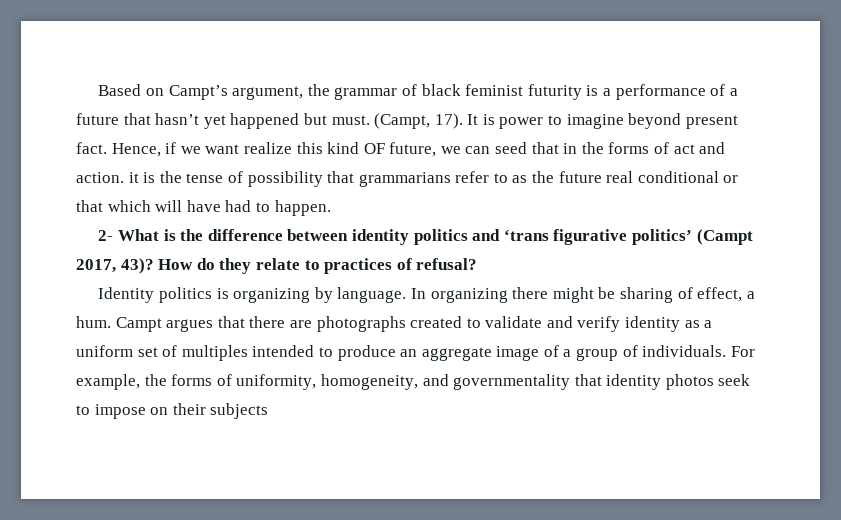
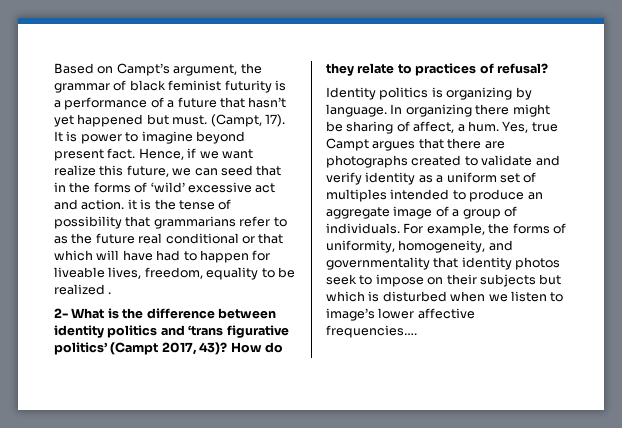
[327,142,385,154] kind OF -> (124, 170) none
(670, 148) none -> [150,182,252,193] ‘wild’ excessive
[274,200,331,216] happen. -> [199,250,271,263] [54,267,295,280] [54,284,112,295] happen for liveable lives, freedom, equality to be realized .
[697,287,743,302] effect, -> [413,121,455,133] affect,
(111, 322) none -> [502,121,558,133] Yes, true
(269, 411) none -> [539,274,562,285] [326,291,564,302] [326,308,475,321] [326,325,417,338] but which is disturbed when we listen to image’s lower affective frequencies….

